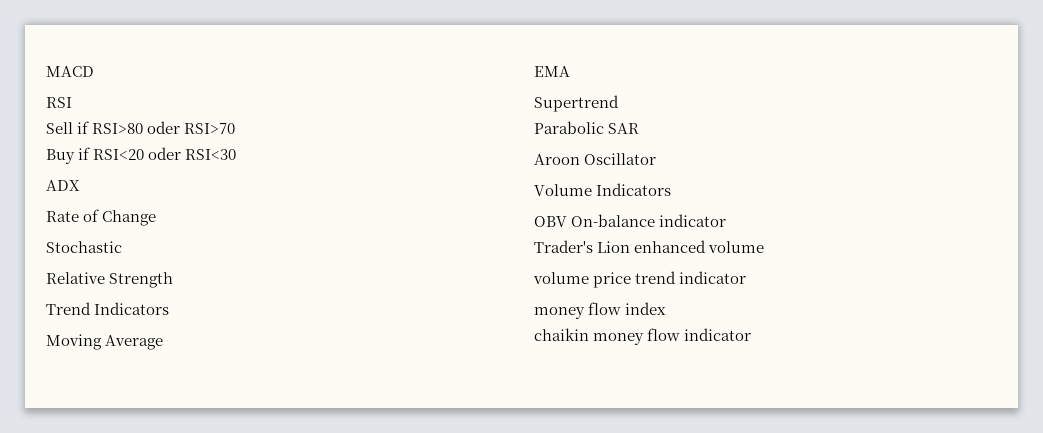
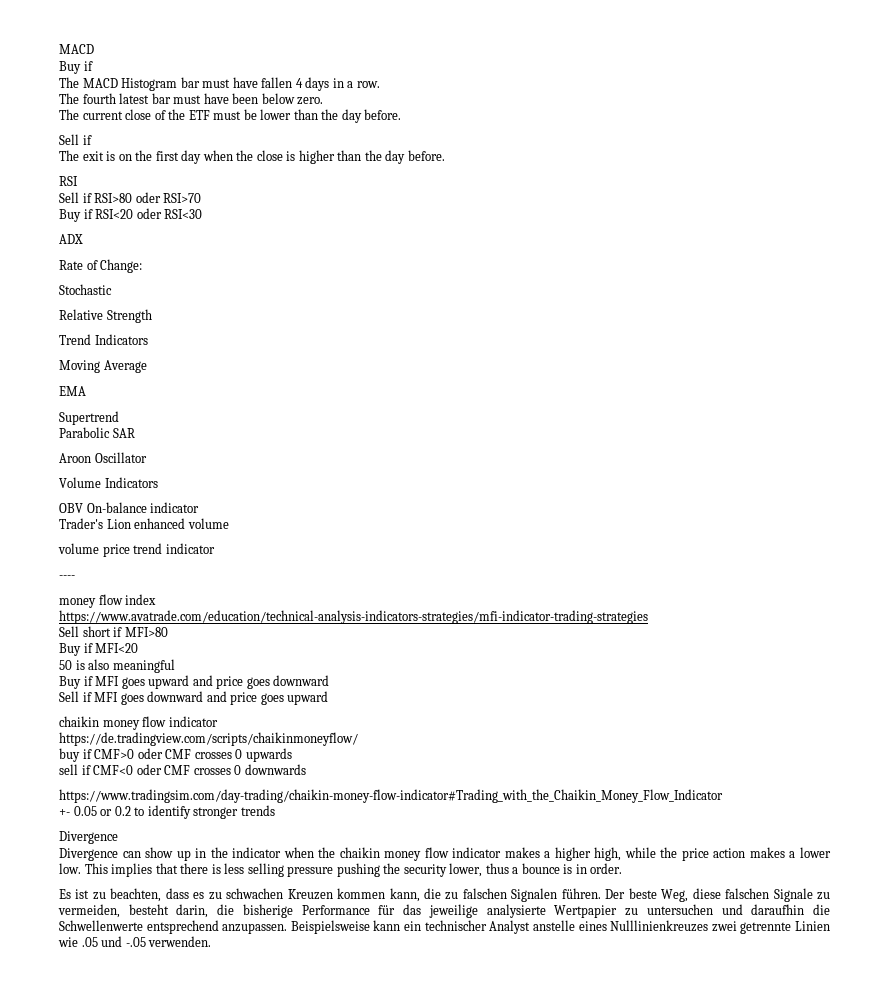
[46,66,94,77] MACD -> [59,44,94,54] [59,61,93,74] [59,77,380,91] [59,93,324,105] [59,109,402,123] [59,134,92,145] [59,150,445,164] MACD // Buy if // The MACD Histogram bar must have fallen 4 days in a row. // The fourth latest bar must have been below zero. // The current close of the ETF must be lower than the day before. // Sell if // The exit is on the first day when the close is higher than the day before.
[102,210,157,226] Change -> [100,259,143,273] Change:
(747, 277) none -> [59,575,75,579] // ----
[534,328,752,345] chaikin money flow indicator -> [59,610,648,624] [59,626,168,637] [59,643,139,656] [59,659,175,673] [59,675,330,689] [59,691,329,705] [59,716,218,730] [59,732,358,746] [59,748,292,762] [59,764,306,775] [59,789,723,803] [59,805,275,819] [59,831,118,844] [59,847,831,861] [59,863,623,877] [59,888,831,902] [58,904,831,918] [59,920,831,934] [58,936,212,947] https://www.avatrade.com/education/technical-analysis-indicators-strategies/mfi-indicator-trading-strategies // Sell short if MFI>80 // Buy if MFI<20 // 50 is also meaningful // Buy if MFI goes upward and price goes downward // Sell if MFI goes downward and price goes upward // chaikin money flow indicator // https://de.tradingview.com/scripts/chaikinmoneyflow/ // buy if CMF>0 oder CMF crosses 0 upwards // sell if CMF<0 oder CMF crosses 0 downwards // https://www.tradingsim.com/day-trading/chaikin-money-flow-indicator#Trading_with_the_Chaikin_Money_Flow_Indicator // +- 0.05 or 0.2 to identify stronger trends // Divergence // Divergence can show up in the indicator when the chaikin money flow indicator makes a higher high, while the price action makes a lower low. This implies that there is less selling pressure pushing the security lower, thus a bounce is in order. // Es ist zu beachten, dass es zu schwachen Kreuzen kommen kann, die zu falschen Signalen führen. Der beste Weg, diese falschen Signale zu vermeiden, besteht darin, die bisherige Performance für das jeweilige analysierte Wertpapier zu untersuchen und daraufhin die Schwellenwerte entsprechend anzupassen. Beispielsweise kann ein technischer Analyst anstelle eines Nulllinienkreuzes zwei getrennte Linien wie .05 und -.05 verwenden.

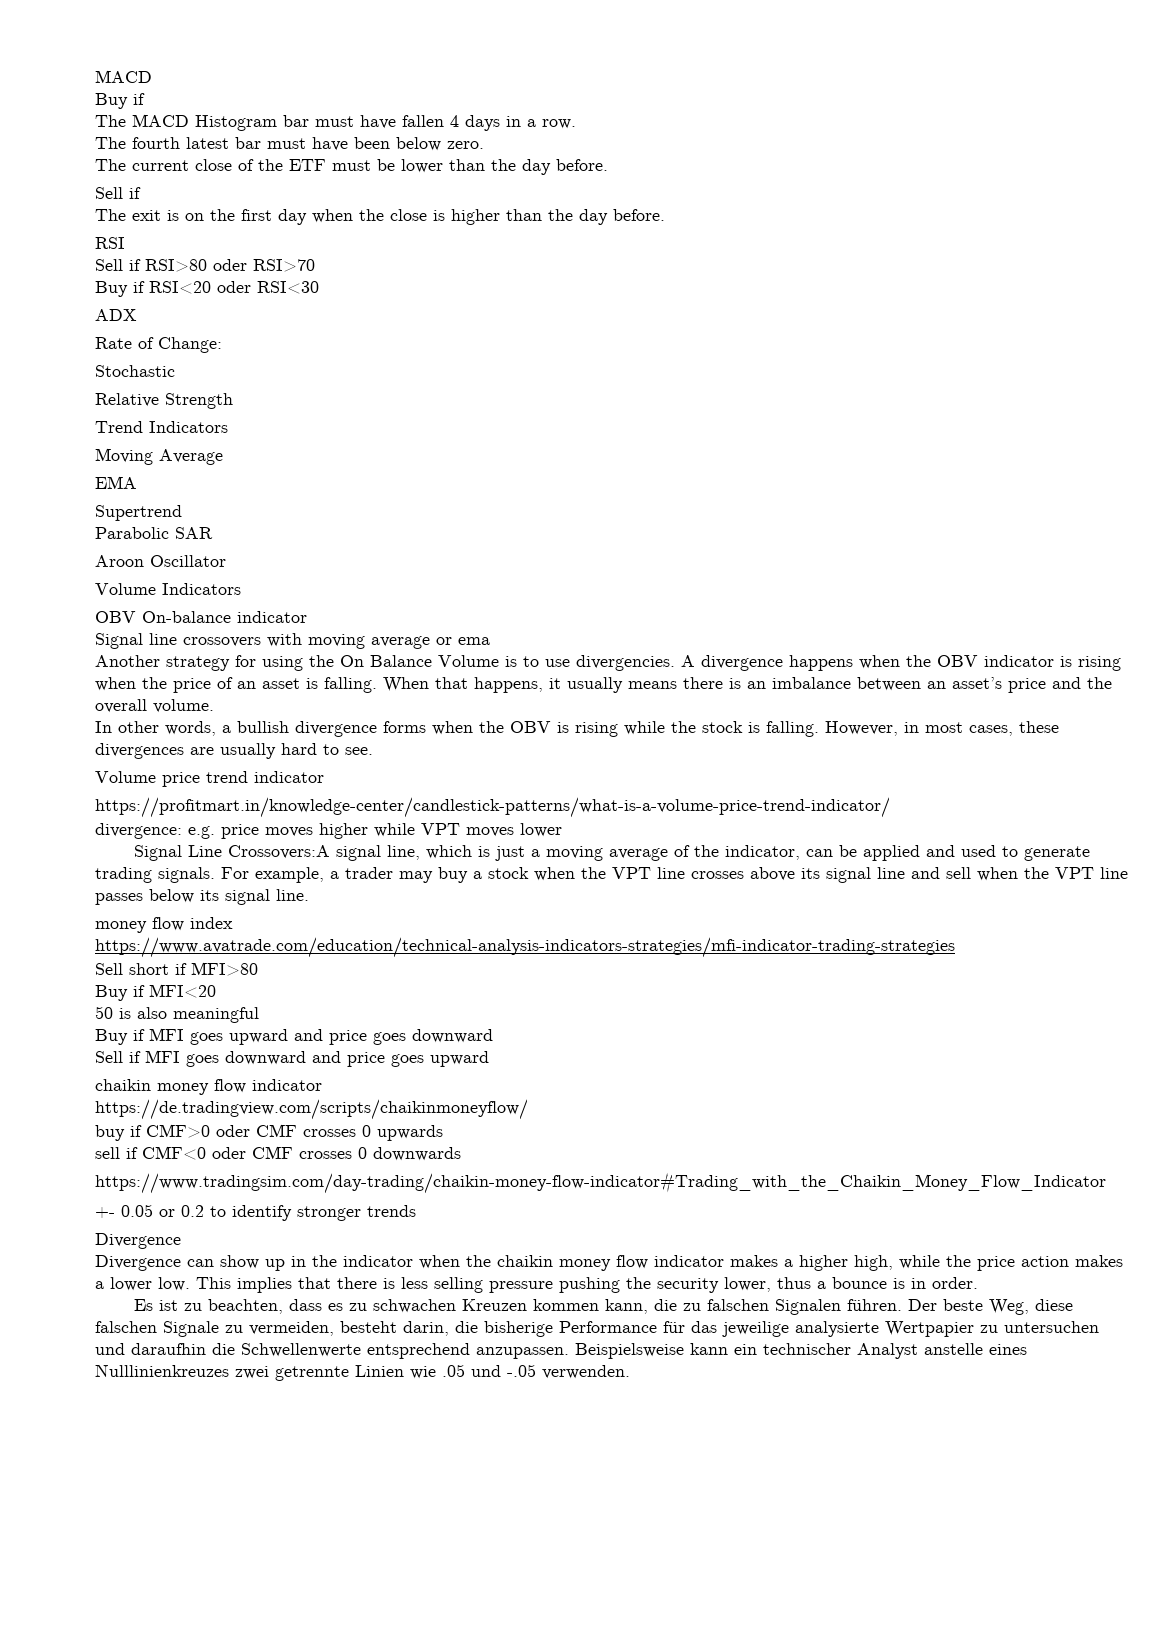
[59,518,229,529] [58,543,215,557] [59,575,75,579] Trader's Lion enhanced volume // volume price trend indicator // ---- -> [95,633,490,649] [95,655,1121,671] [95,677,1112,693] [95,699,214,713] [95,721,1059,737] [95,743,373,759] [95,771,324,787] [95,797,890,818] [95,823,562,839] [134,845,1091,861] [95,867,1128,883] [95,889,309,905] Signal line crossovers with moving average or ema // Another strategy for using the On Balance Volume is to use divergencies. A divergence happens when the OBV indicator is rising when the price of an asset is falling. When that happens, it usually means there is an imbalance between an asset’s price and the overall volume. // In other words, a bullish divergence forms when the OBV is rising while the stock is falling. However, in most cases, these divergences are usually hard to see. // Volume price trend indicator // https://profitmart.in/knowledge-center/candlestick-patterns/what-is-a-volume-price-trend-indicator/ // divergence: e.g. price moves higher while VPT moves lower // Signal Line Crossovers:A signal line, which is just a moving average of the indicator, can be applied and used to generate trading signals. For example, a trader may buy a stock when the VPT line crosses above its signal line and sell when the VPT line passes below its signal line.

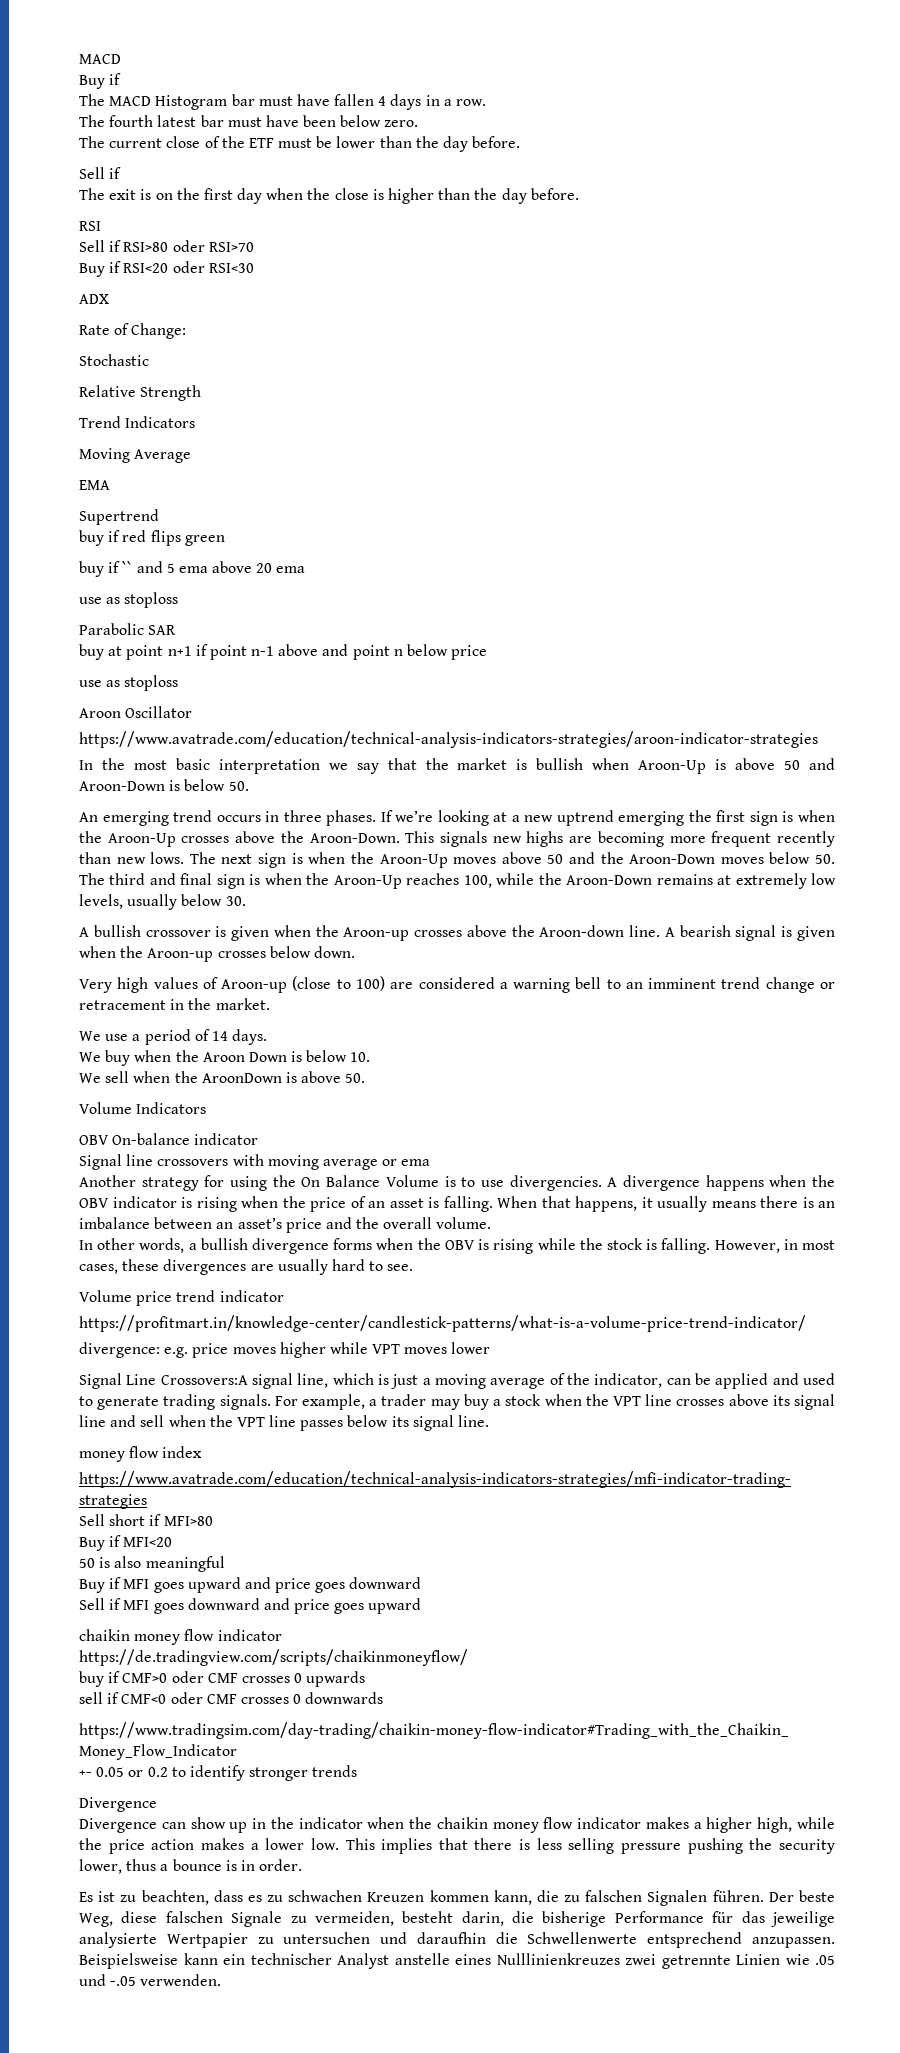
[95,527,213,539] [95,555,226,567] Parabolic SAR // Aroon Oscillator -> [79,530,225,546] [79,561,306,577] [79,592,179,608] [79,623,177,635] [79,644,488,660] [79,675,179,691] [79,706,193,718] [79,731,818,748] [79,758,836,774] [79,779,249,791] [79,810,835,826] [79,831,835,847] [79,852,835,868] [79,873,837,889] [79,894,246,910] [79,925,835,941] [79,946,355,962] [79,976,836,993] [79,998,270,1010] [79,1029,268,1045] [79,1050,371,1066] [79,1071,366,1083] buy if red flips green // buy if `` and 5 ema above 20 ema // use as stoploss // Parabolic SAR // buy at point n+1 if point n-1 above and point n below price // use as stoploss // Aroon Oscillator // https://www.avatrade.com/education/technical-analysis-indicators-strategies/aroon-indicator-strategies // In the most basic interpretation we say that the market is bullish when Aroon-Up is above 50 and Aroon-Down is below 50. // An emerging trend occurs in three phases. If we’re looking at a new uptrend emerging the first sign is when the Aroon-Up crosses above the Aroon-Down. This signals new highs are becoming more frequent recently than new lows. The next sign is when the Aroon-Up moves above 50 and the Aroon-Down moves below 50. The third and final sign is when the Aroon-Up reaches 100, while the Aroon-Down remains at extremely low levels, usually below 30. // A bullish crossover is given when the Aroon-up crosses above the Aroon-down line. A bearish signal is given when the Aroon-up crosses below down. // Very high values of Aroon-up (close to 100) are considered a warning bell to an imminent trend change or retracement in the market. // We use a period of 14 days. // We buy when the Aroon Down is below 10. // We sell when the AroonDown is above 50.

